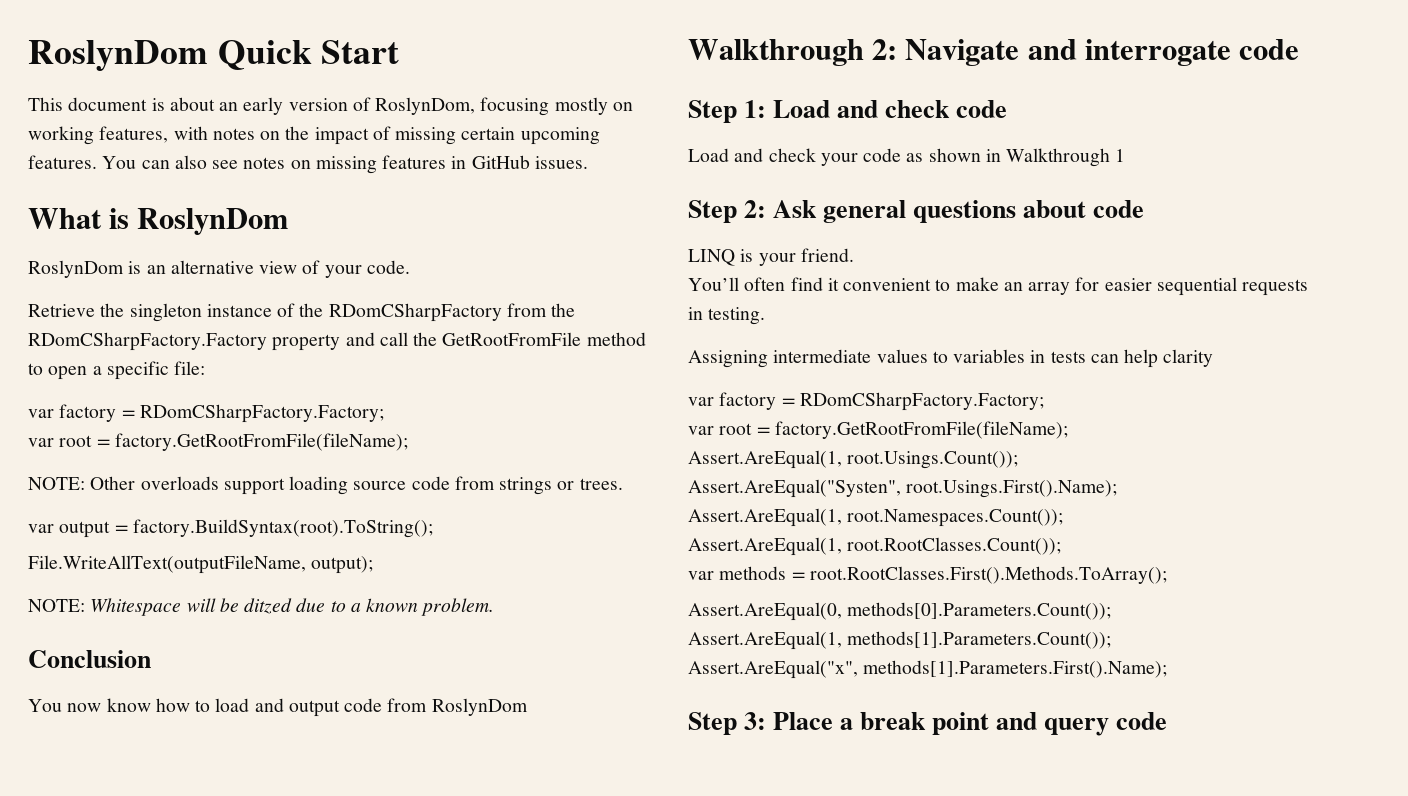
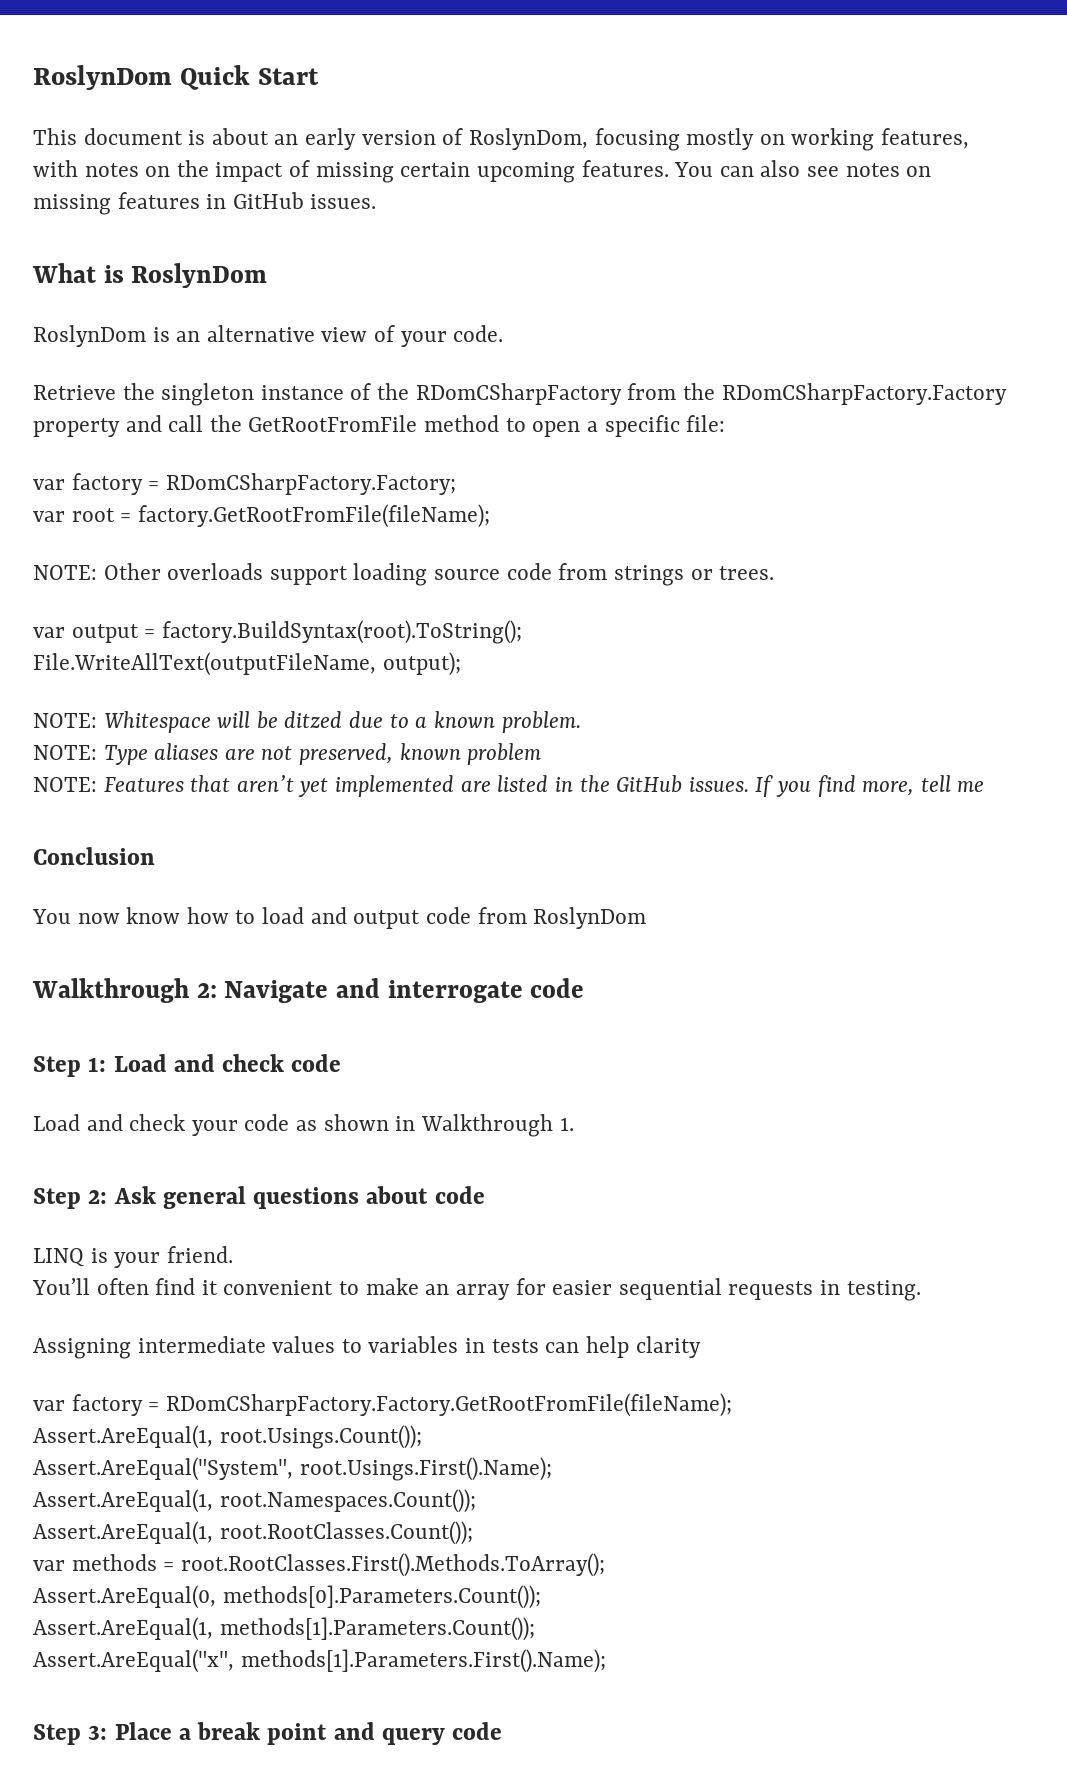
(495, 607) none -> [33,743,542,765] [33,775,985,797] // NOTE: Type aliases are not preserved, known problem // NOTE: Features that aren’t yet implemented are listed in the GitHub issues. If you find more, tell me
[1115,149,1126,162] 1 -> [559,1117,574,1131] 1.
[799,392,1044,411] [688,421,1068,439] RDomCSharpFactory.Factory; // var root = factory.GetRootFromFile(fileName); -> [165,1393,732,1417] RDomCSharpFactory.Factory.GetRootFromFile(fileName);
[688,479,901,498] Assert.AreEqual("Systen", -> [33,1457,293,1481] Assert.AreEqual("System",

